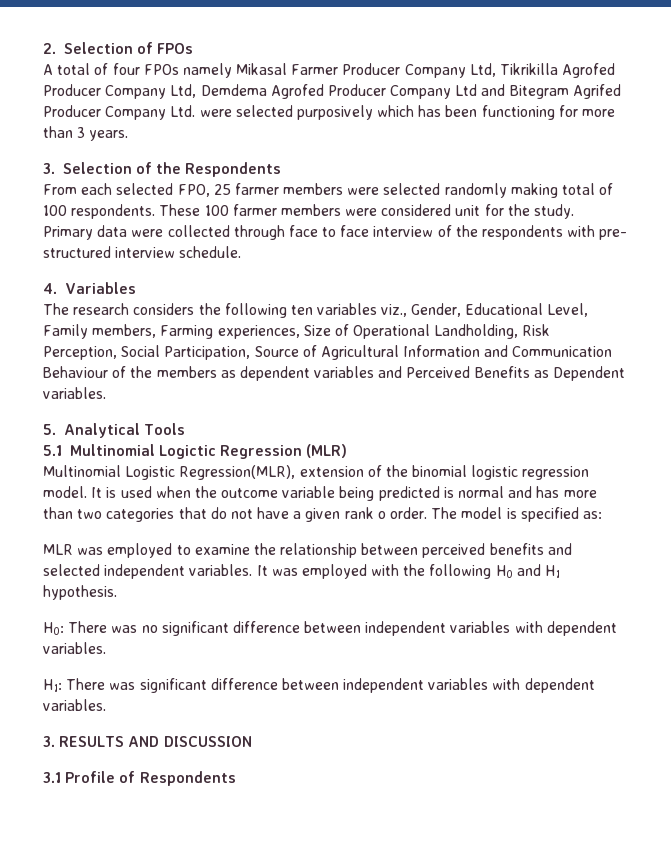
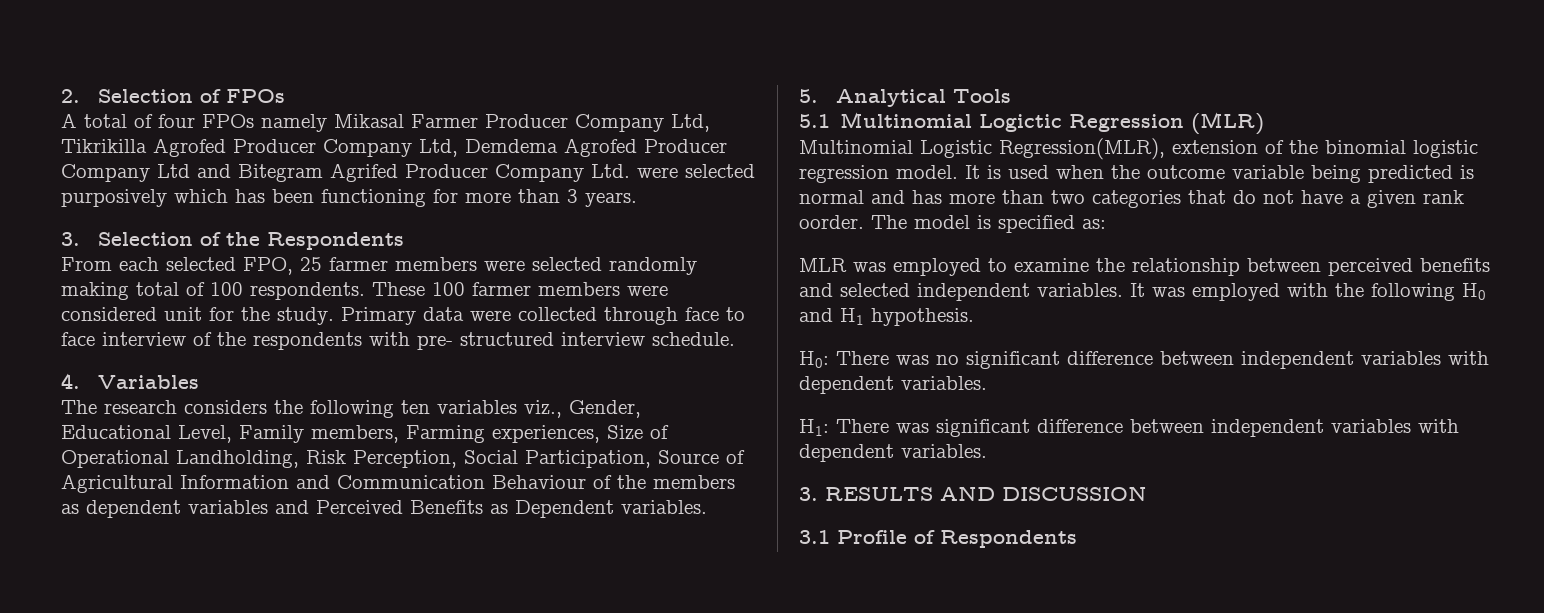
[377,507,428,519] o order. -> [799,215,864,229] oorder.

